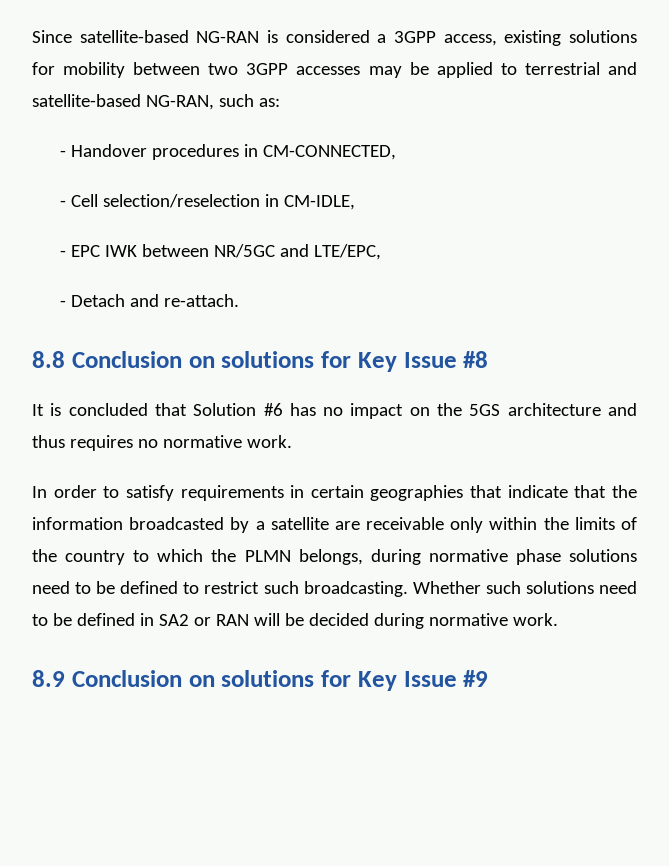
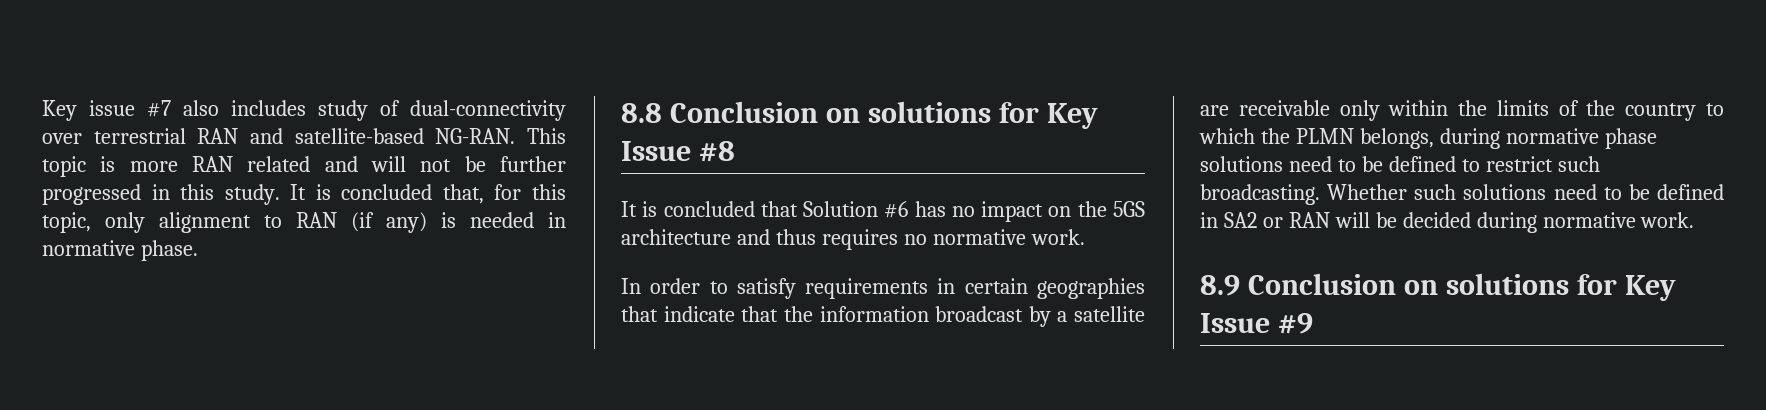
[32,30,637,46] [32,62,637,78] [32,94,280,110] [59,144,396,160] [59,194,355,210] [59,244,381,260] [59,294,239,307] Since satellite-based NG-RAN is considered a 3GPP access, existing solutions for mobility between two 3GPP accesses may be applied to terrestrial and satellite-based NG-RAN, such as: // - Handover procedures in CM-CONNECTED, // - Cell selection/reselection in CM-IDLE, // - EPC IWK between NR/5GC and LTE/EPC, // - Detach and re-attach. -> [42,100,566,121] [42,128,566,144] [42,156,566,177] [42,184,566,205] [42,212,566,233] [42,240,198,261] Key issue #7 also includes study of dual-connectivity over terrestrial RAN and satellite-based NG-RAN. This topic is more RAN related and will not be further progressed in this study. It is concluded that, for this topic, only alignment to RAN (if any) is needed in normative phase.
[129,517,225,530] broadcasted -> [935,306,1024,322] broadcast

